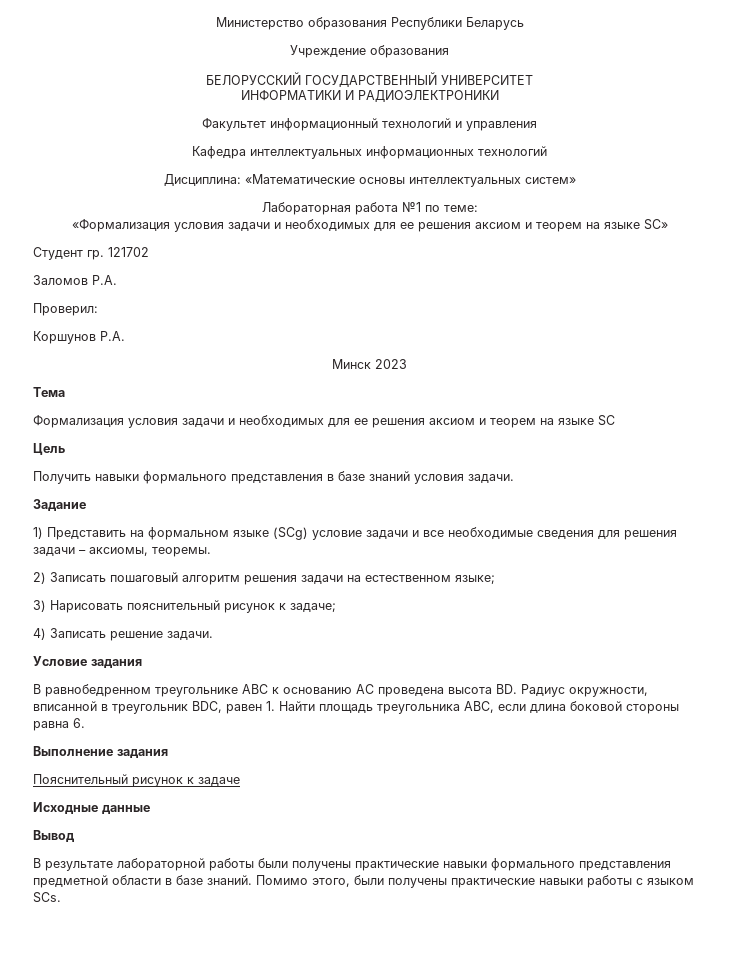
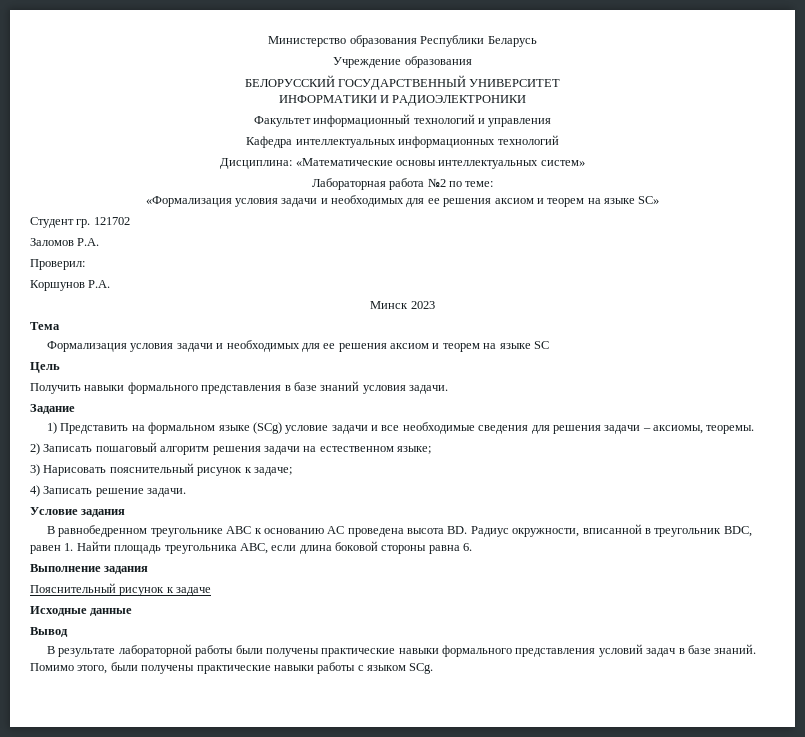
[401,202,421,212] №1 -> [427,178,446,187] №2
[33,875,161,888] предметной области -> [598,644,676,657] условий задач
[33,892,61,903] SCs. -> [409,663,434,674] SCg.

